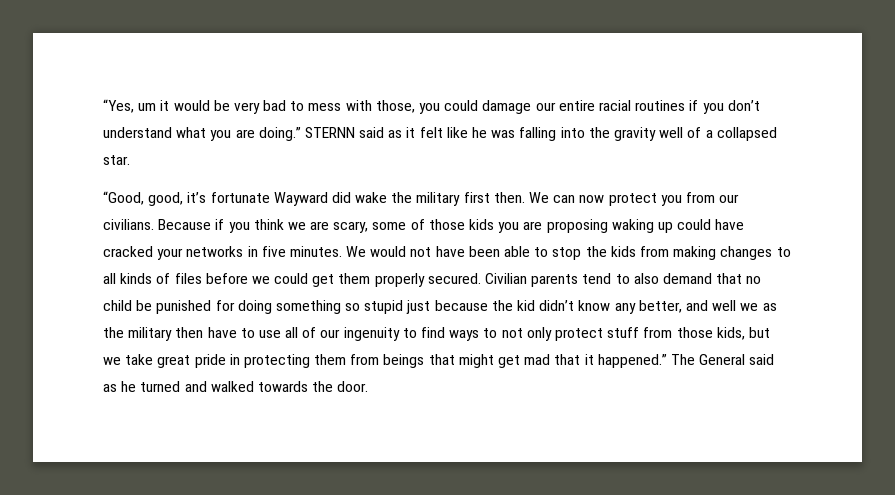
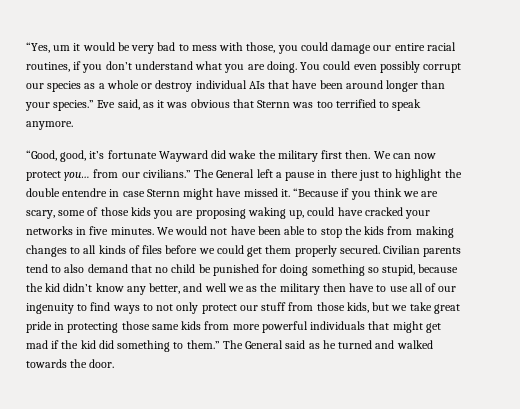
[635,100,686,111] routines -> [26,62,70,72] routines,
[258,127,777,141] [103,155,130,165] doing.” STERNN said as it felt like he was falling into the gravity well of a collapsed star. -> [266,61,462,73] [26,80,446,92] [25,99,422,111] [26,121,73,130] doing. You could even possibly corrupt our species as a whole or destroy individual AIs that have been around longer than your species.” Eve said, as it was obvious that Sternn was too terrified to speak anymore.
[660,195,682,206] you -> [64,172,91,181] you…
[103,219,212,230] civilians. Because -> [142,169,462,181] [26,188,340,200] civilians.” The General left a pause in there just to highlight the double entendre in case Sternn might have missed it. “Because
[657,222,673,233] up -> [289,210,305,219] up,
[364,300,431,314] stupid just -> [382,264,416,276] stupid,
(603, 334) none -> [239,305,258,311] our
[314,354,667,368] them from beings that might get mad that it happened.” -> [121,321,441,333] [26,340,220,352] those same kids from more powerful individuals that might get mad if the kid did something to them.”

